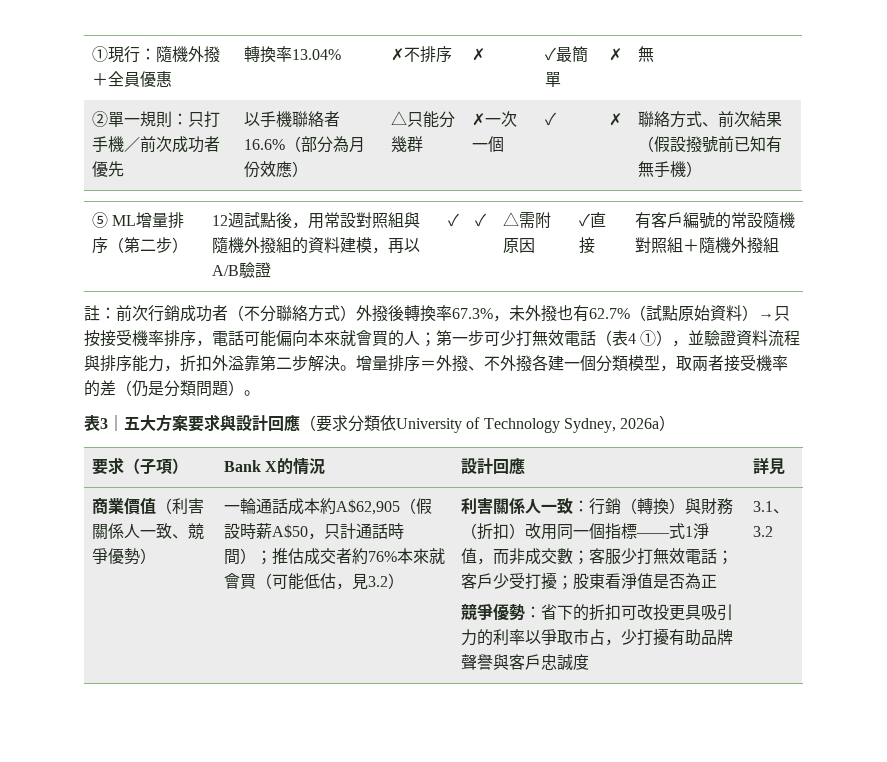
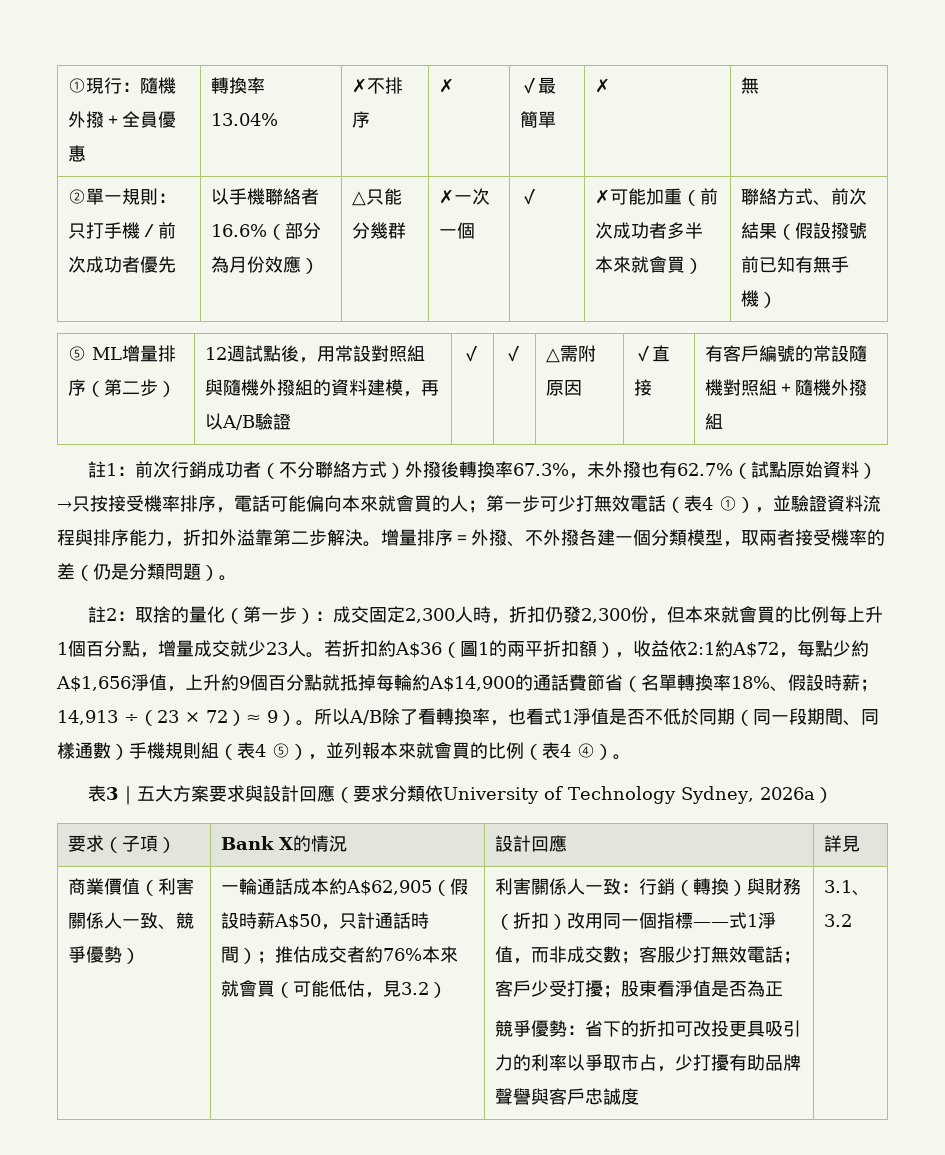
(622, 119) none -> [610,188,719,206] [595,222,704,239] [595,256,704,274] 可能加重（前次成功者多半本來就會買）
(100, 313) none -> [106,463,118,476] 1
(260, 393) none -> [88,606,884,624] [57,640,869,658] [56,674,878,692] [57,708,879,726] [57,742,631,760] // 註2：取捨的量化（第一步）：成交固定2,300人時，折扣仍發2,300份，但本來就會買的比例每上升1個百分點，增量成交就少23人。若折扣約A$36（圖1的兩平折扣額），收益依2:1約A$72，每點少約A$1,656淨值，上升約9個百分點就抵掉每輪約A$14,900的通話費節省（名單轉換率18%、假設時薪；14,913 ÷（23 × 72）≈ 9）。所以A/B除了看轉換率，也看式1淨值是否不低於同期（同一段期間、同樣通數）手機規則組（表4 ⑤），並列報本來就會買的比例（表4 ④）。

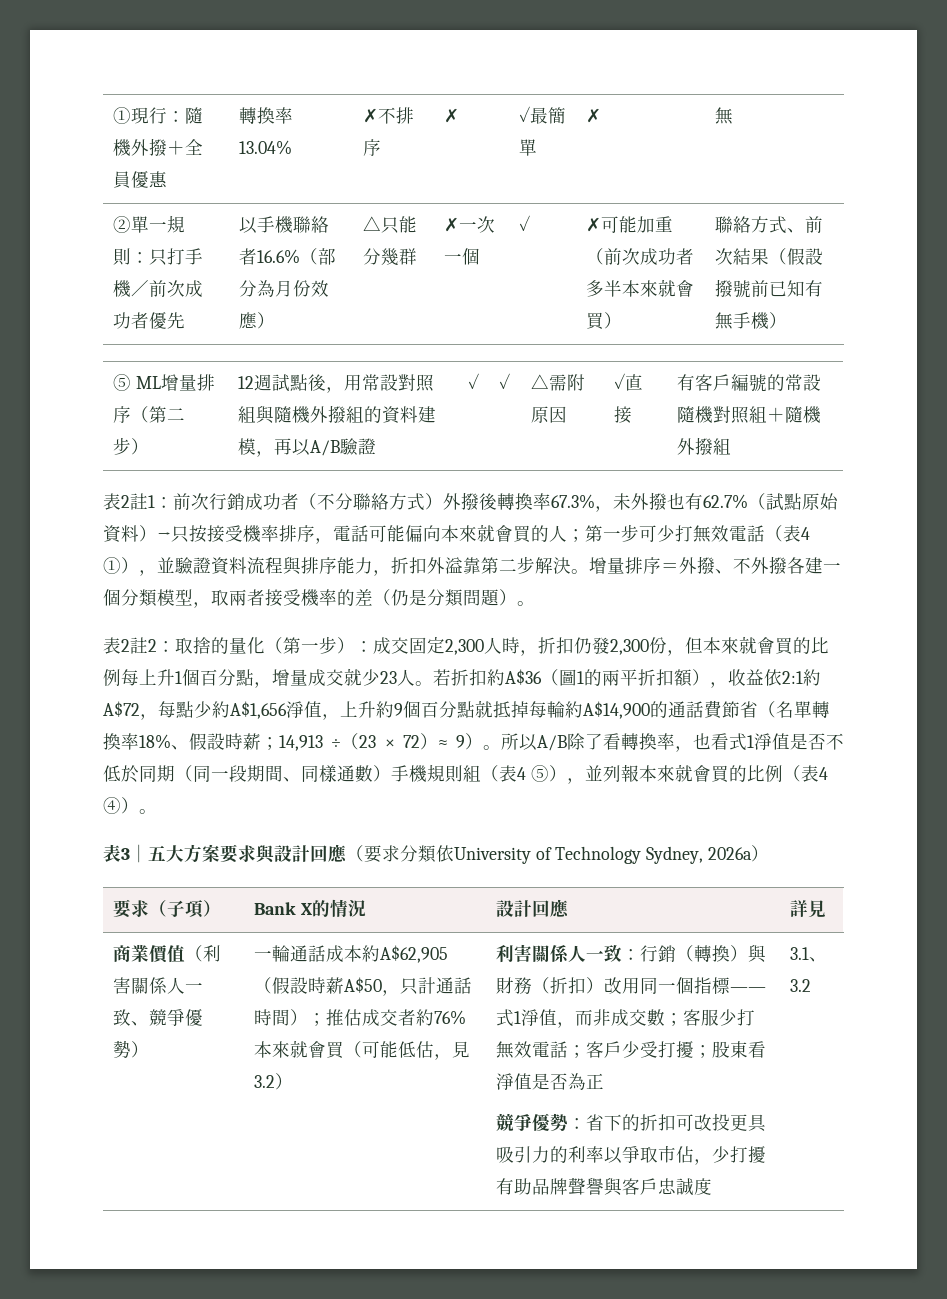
(724, 421) none -> [103,493,130,510] 表2
(237, 578) none -> [103,637,130,654] 表2
[639,1054,658,1071] 占 -> [675,1146,694,1163] 佔

